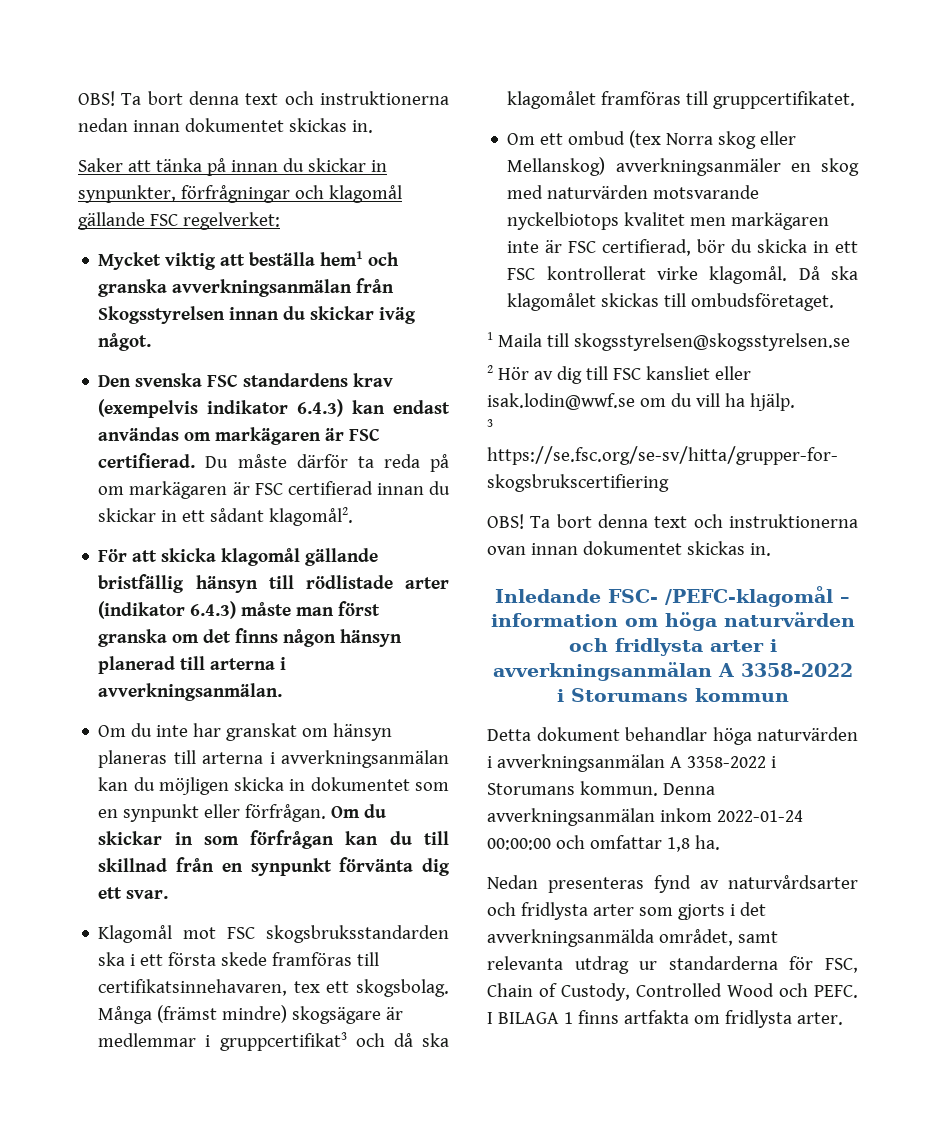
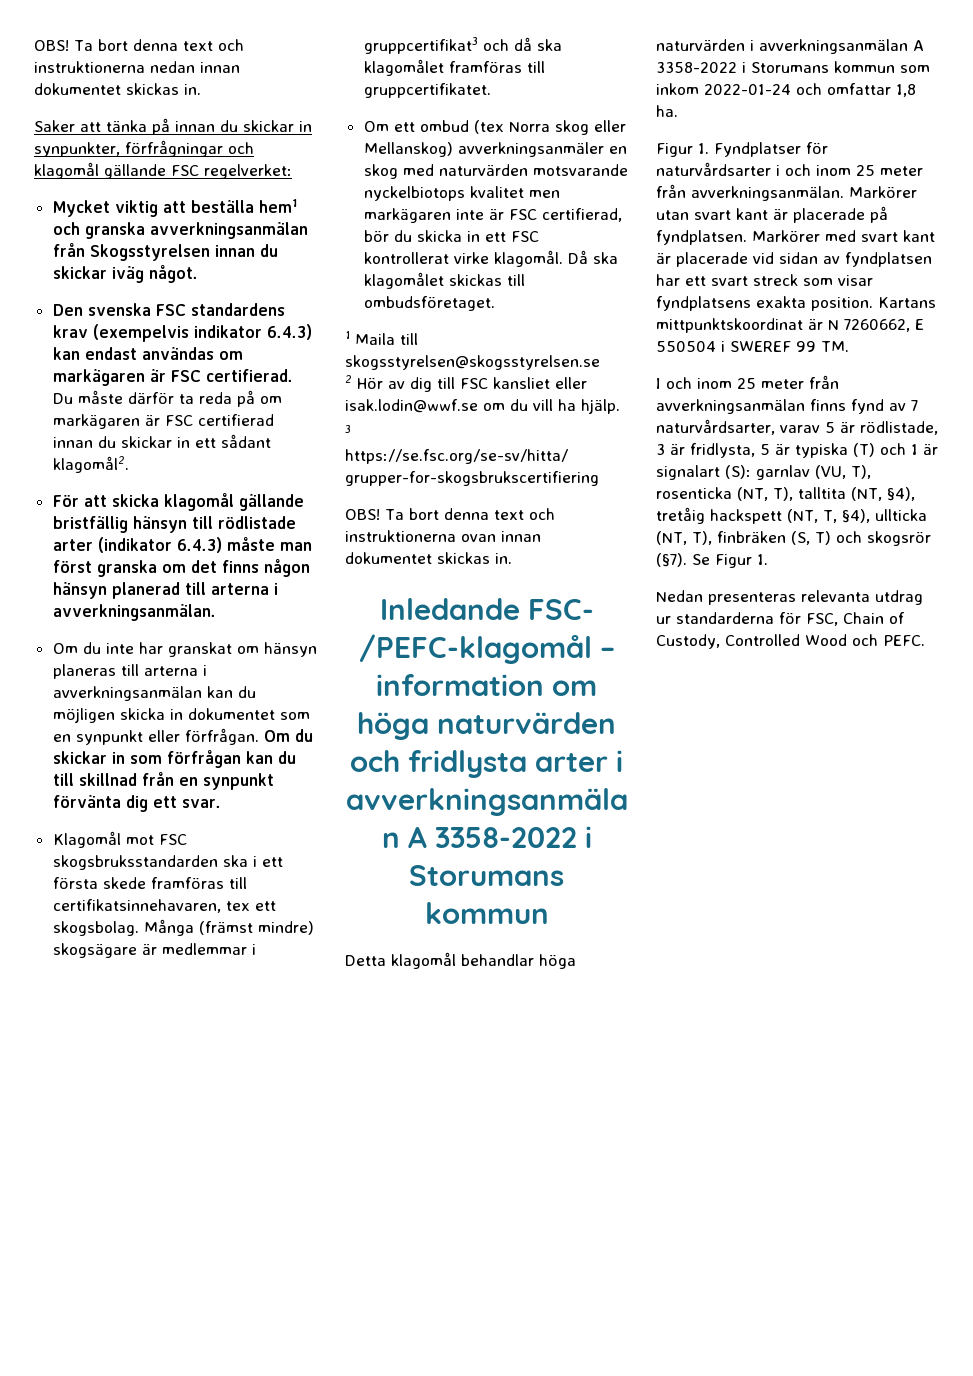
[536,727,620,741] dokument -> [391,952,456,969] klagomål
[579,781,715,796] [487,808,655,826] kommun. Denna avverkningsanmälan -> [834,61,930,73] kommun som
[487,838,551,850] 00:00:00 -> (791, 89) none
[487,875,858,893] [487,902,766,920] [487,929,778,947] Nedan presenteras fynd av naturvårdsarter och fridlysta arter som gjorts i det avverkningsanmälda området, samt -> [656,142,828,157] [656,162,923,176] [656,184,917,201] [656,206,888,223] [656,230,935,245] [656,252,932,267] [656,274,873,286] [656,296,936,311] [656,318,924,333] [656,341,849,352] [656,375,839,389] [656,399,918,414] [656,419,938,435] [656,443,938,458] [656,465,871,480] [656,487,915,501] [656,507,927,524] [656,531,931,546] [656,553,768,568] [656,590,796,605] Figur 1. Fyndplatser för naturvårdsarter i och inom 25 meter från avverkningsanmälan. Markörer utan svart kant är placerade på fyndplatsen. Markörer med svart kant är placerade vid sidan av fyndplatsen har ett svart streck som visar fyndplatsens exakta position. Kartans mittpunktskoordinat är N 7260662, E 550504 i SWEREF 99 TM. // I och inom 25 meter från avverkningsanmälan finns fynd av 7 naturvårdsarter, varav 5 är rödlistade, 3 är fridlysta, 5 är typiska (T) och 1 är signalart (S): garnlav (VU, T), rosenticka (NT, T), talltita (NT, §4), tretåig hackspett (NT, T, §4), ullticka (NT, T), finbräken (S, T) och skogsrör (§7). Se Figur 1. // Nedan presenteras
[487,1010,843,1028] I BILAGA 1 finns artfakta om fridlysta arter. -> (925, 640) none

